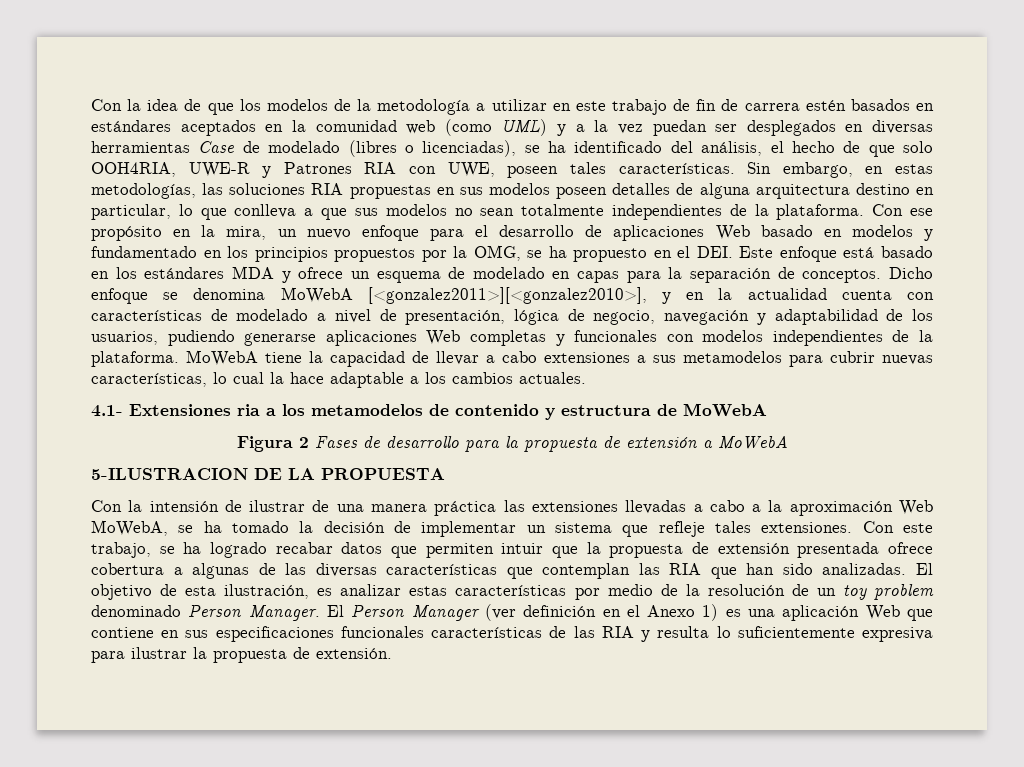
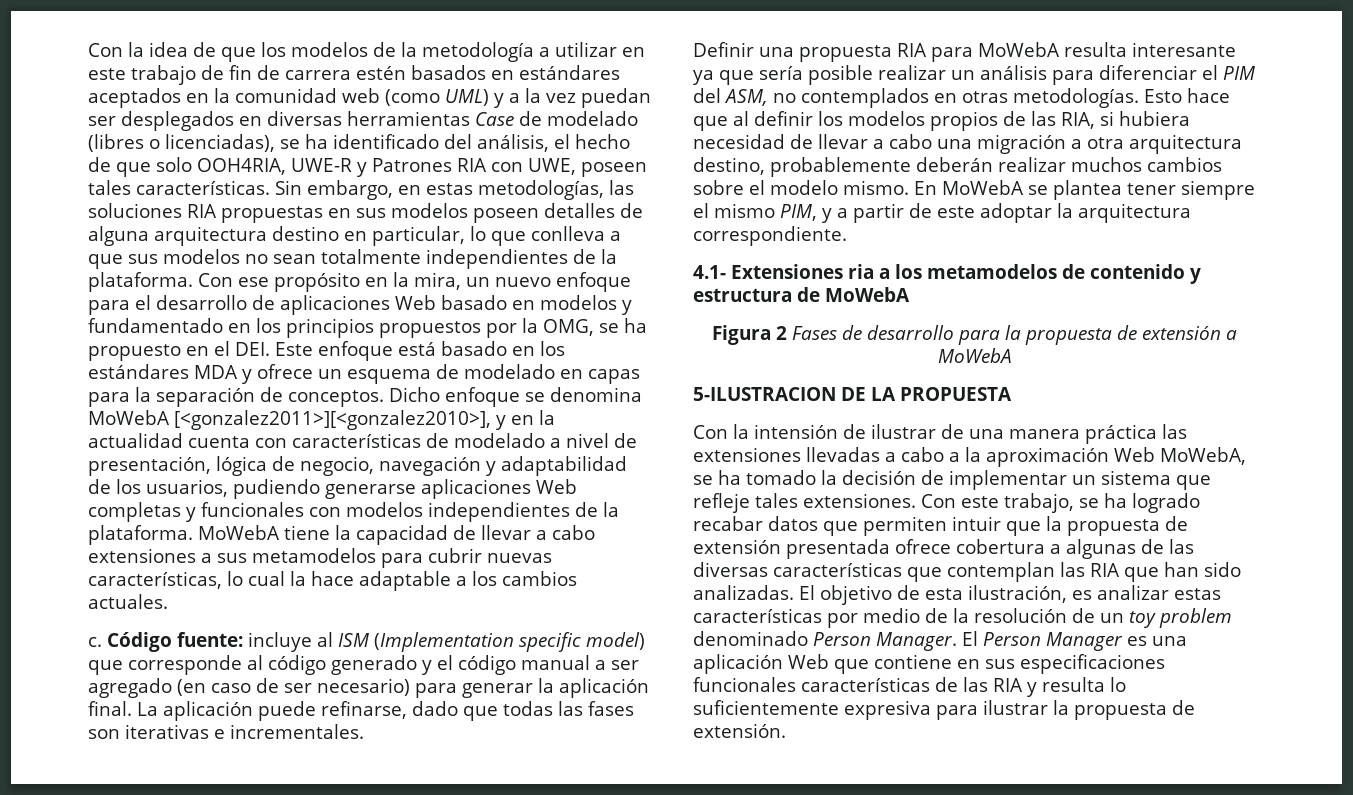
(586, 378) none -> [88,632,645,652] [88,655,639,675] [88,678,649,698] [88,701,634,721] [88,724,364,739] [693,42,1236,62] [693,65,1255,85] [693,88,1230,108] [693,111,1190,131] [693,134,1242,154] [693,157,1222,177] [693,180,1255,200] [693,203,1191,223] [693,226,847,246] // c. Código fuente: incluye al ISM (Implementation specific model) que corresponde al código generado y el código manual a ser agregado (en caso de ser necesario) para generar la aplicación final. La aplicación puede refinarse, dado que todas las fases son iterativas e incrementales. // Definir una propuesta RIA para MoWebA resulta interesante ya que sería posible realizar un análisis para diferenciar el PIM del ASM, no contemplados en otras metodologías. Esto hace que al definir los modelos propios de las RIA, si hubiera necesidad de llevar a cabo una migración a otra arquitectura destino, probablemente deberán realizar muchos cambios sobre el modelo mismo. En MoWebA se plantea tener siempre el mismo PIM, y a partir de este adoptar la arquitectura correspondiente.
[484,604,719,621] (ver definición en el Anexo 1) -> (1123, 641) none

